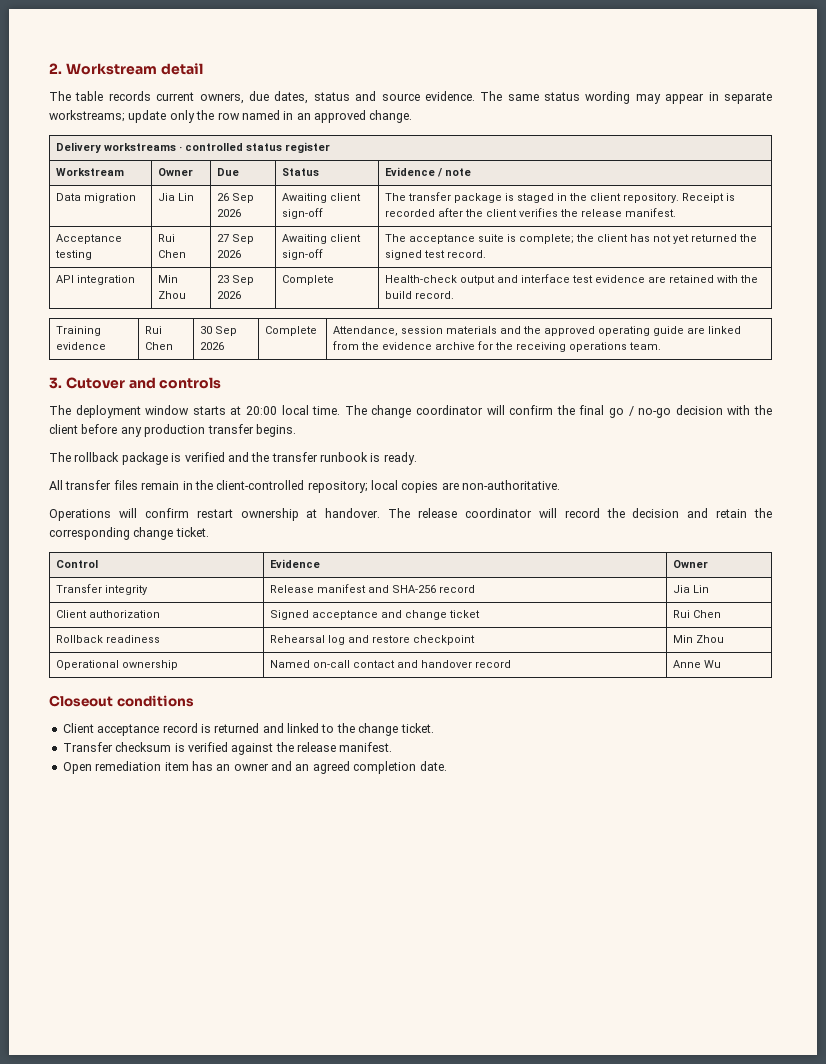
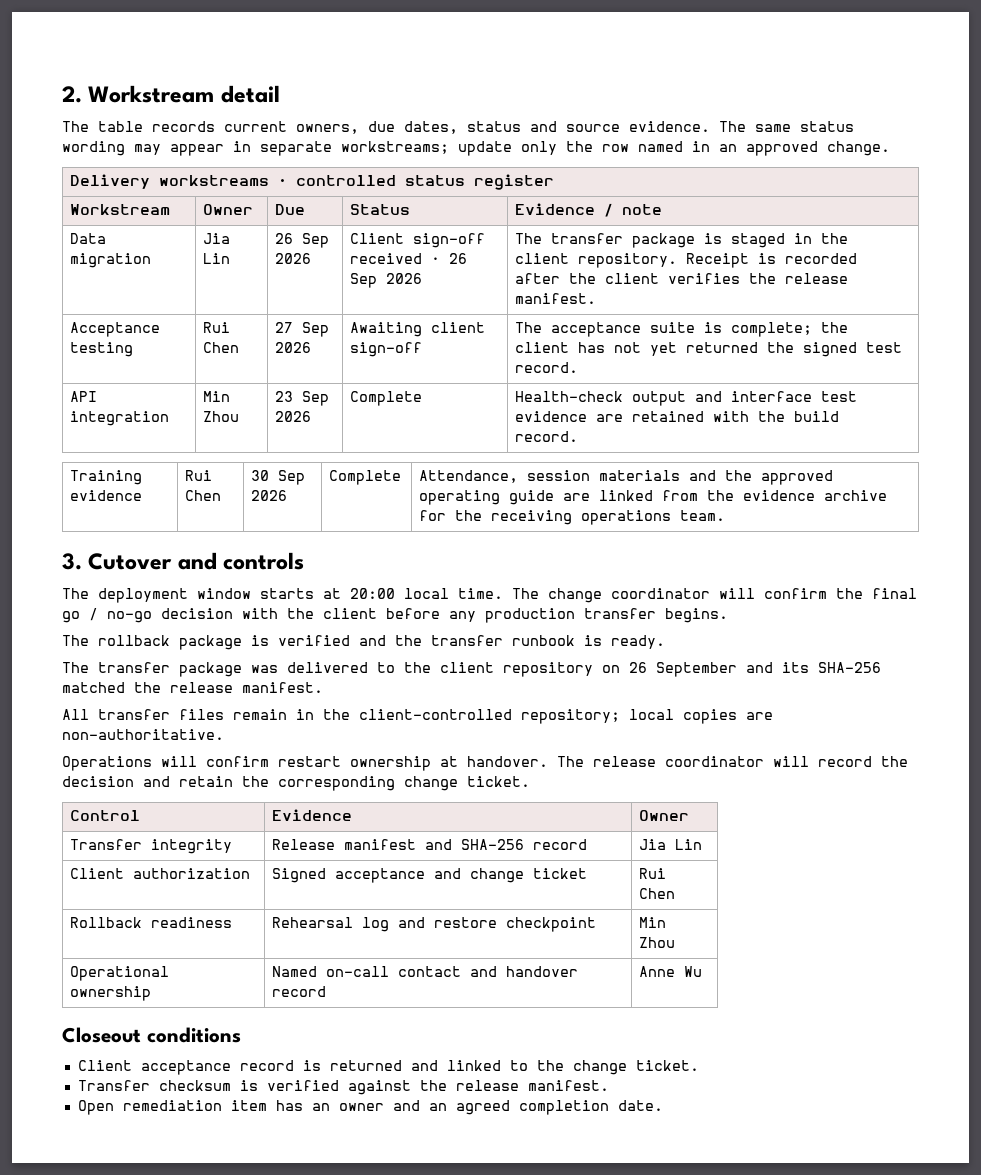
[282,193,362,203] [282,208,324,219] Awaiting client sign-off -> [350,233,486,248] [350,253,468,264] [350,273,423,288] Client sign-off received · 26 Sep 2026
(417, 458) none -> [62,662,881,677] [62,682,323,693] // The transfer package was delivered to the client repository on 26 September and its SHA-256 matched the release manifest.

